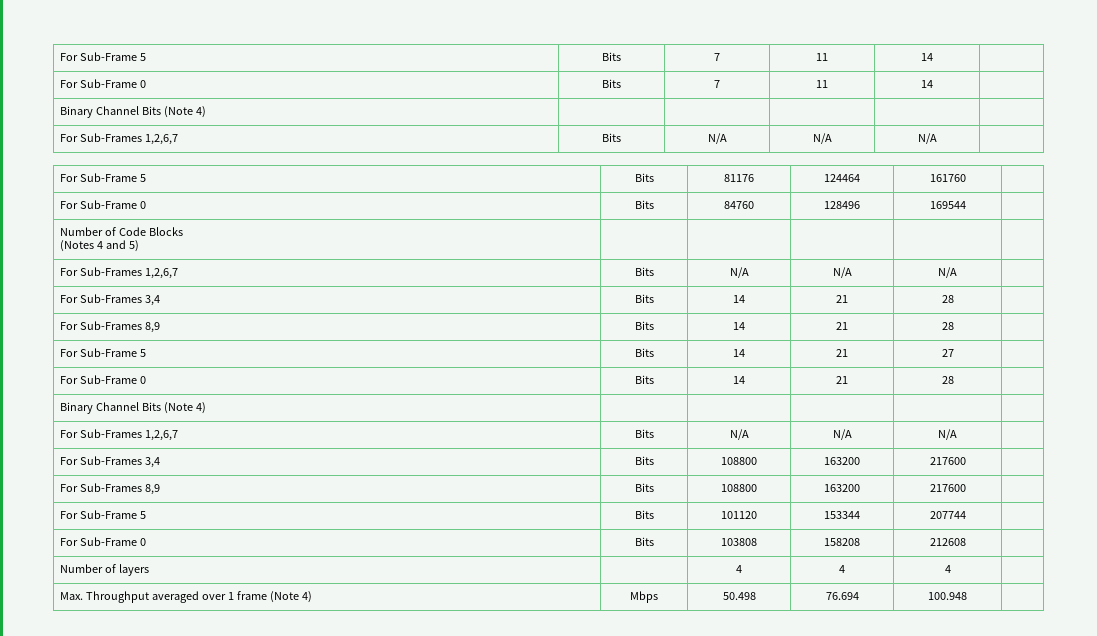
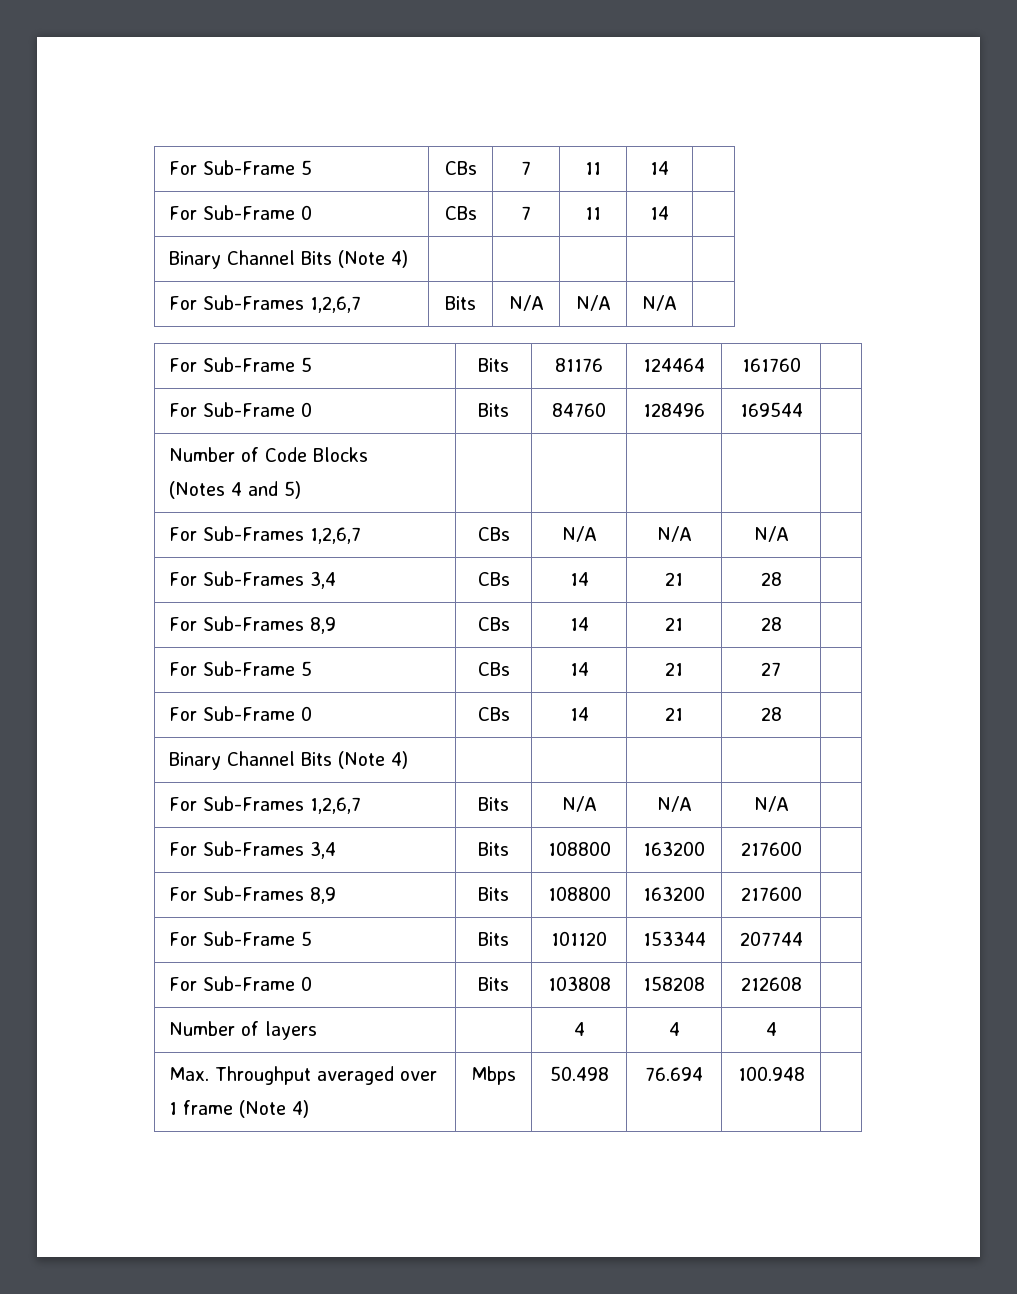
[60,52,147,61] [602,52,621,61] For Sub-Frame 5 | Bits -> [169,160,313,175] [444,161,477,175] For Sub-Frame 5 | CBs
[602,79,621,88] Bits -> [444,206,477,220] CBs
[634,267,654,276] [729,267,749,278] [832,267,852,278] [938,267,957,278] [60,294,161,306] [634,294,654,303] Bits | N/A | N/A | N/A | // For Sub-Frames 3,4 | Bits -> [477,527,510,541] [561,526,597,542] [656,526,692,542] [753,526,789,542] [169,571,337,589] [477,572,510,586] CBs | N/A | N/A | N/A | // For Sub-Frames 3,4 | CBs
[634,321,654,330] Bits -> [477,617,510,631] CBs
[634,348,654,357] Bits -> [477,662,510,676] CBs
[634,375,654,384] Bits -> [477,707,510,721] CBs

